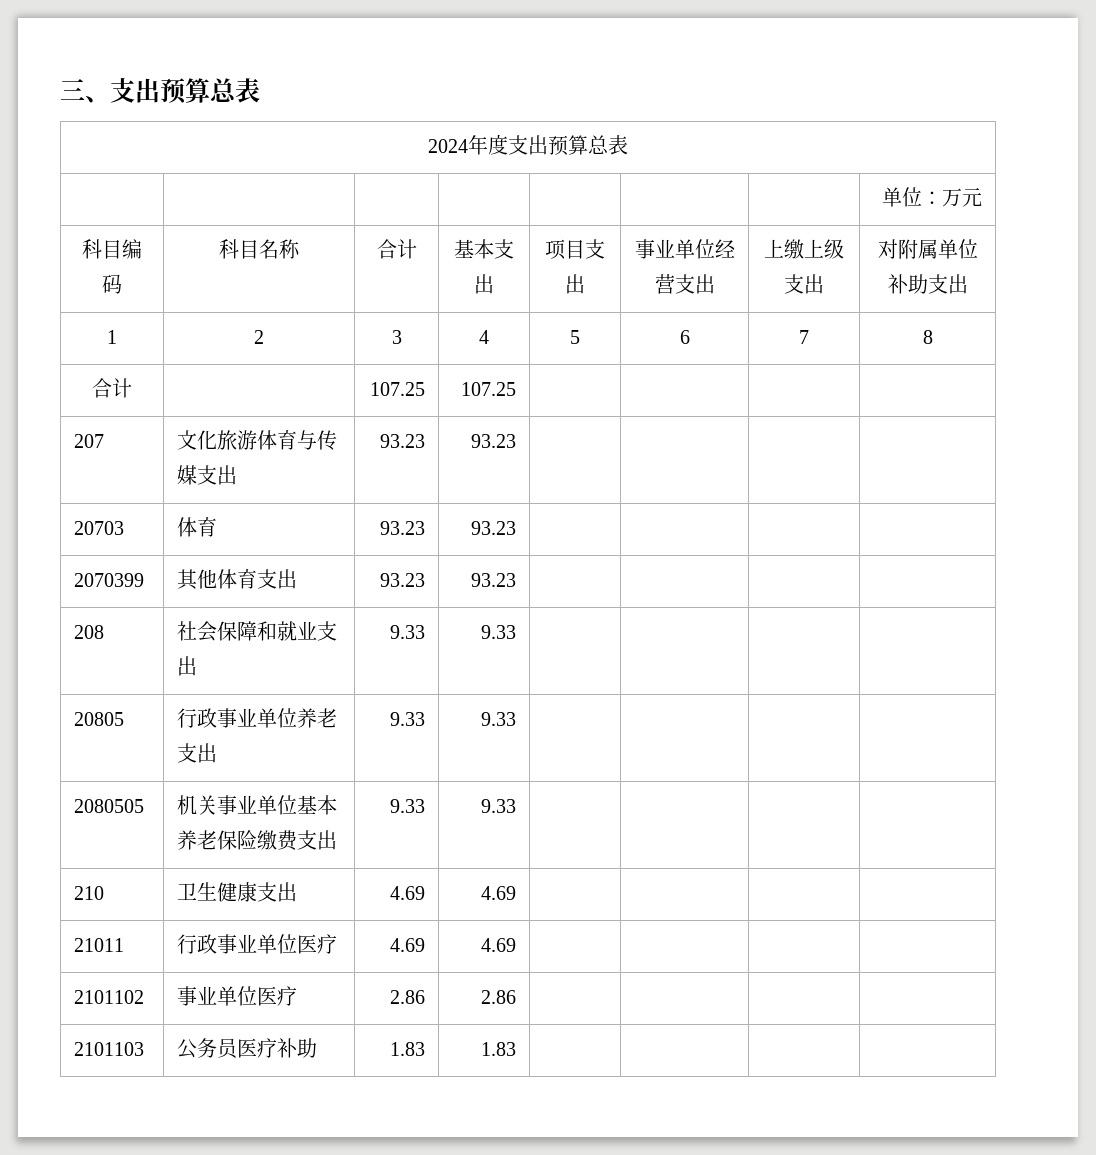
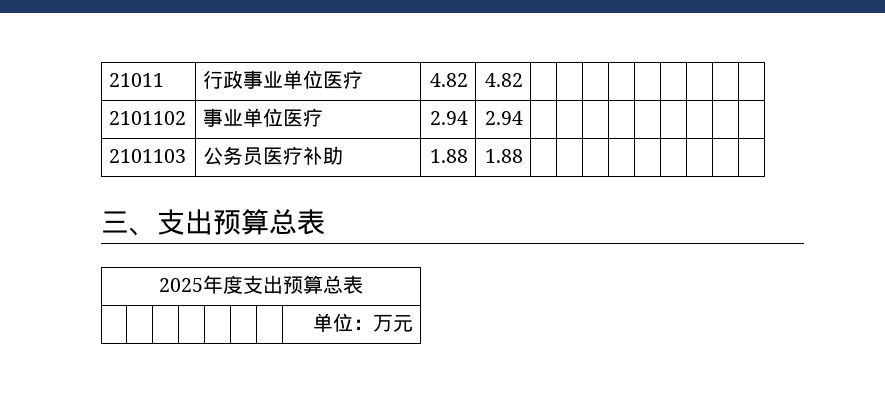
(60, 89) none -> [109,73,165,87] [203,70,364,89] [429,73,468,87] [484,73,523,87] [109,111,187,125] [203,108,324,127] [429,111,468,125] [484,111,523,125] [109,149,187,163] [203,146,344,166] [429,149,468,163] [484,149,523,163] 21011 | 行政事业单位医疗 | 4.82 | 4.82 | | | | | | | | | // 2101102 | 事业单位医疗 | 2.94 | 2.94 | | | | | | | | | // 2101103 | 公务员医疗补助 | 1.88 | 1.88 | | | | | | | | | //
[428,139,468,153] 2024 -> [159,278,203,292] 2025
[82,239,142,259] [102,274,122,294] [219,239,300,259] [376,239,417,259] [454,239,514,259] [474,274,495,294] [545,239,605,260] [565,274,585,294] [634,239,735,259] [654,274,715,294] [764,239,844,259] [784,274,824,294] [877,239,978,259] [887,274,968,294] [107,330,117,344] [254,330,264,344] [391,330,402,344] [479,330,490,344] [570,330,580,344] [679,330,690,344] [799,330,809,344] [922,330,933,344] [92,378,132,398] [370,382,426,396] [461,382,517,396] [73,434,104,448] [176,430,337,450] [176,465,237,485] [380,434,426,448] [471,434,517,448] [73,521,124,535] [176,517,217,537] [380,521,426,535] [471,521,517,535] [73,573,144,587] [176,569,297,590] [380,573,426,587] [471,573,517,587] [73,625,104,639] [176,621,337,642] [176,656,197,676] [390,625,426,639] [481,625,517,639] [73,712,124,726] [176,708,337,728] [176,743,217,763] [390,712,426,726] [481,712,517,726] [73,799,144,813] [176,795,337,815] [176,830,337,851] [390,799,426,813] [481,799,517,813] [73,886,104,900] [176,882,297,902] [390,886,426,900] [481,886,517,900] [73,938,124,952] [176,934,337,954] [390,938,426,952] [481,938,517,952] [73,990,144,1004] [176,986,297,1006] [390,990,426,1004] [481,990,517,1004] [73,1042,144,1056] [176,1038,317,1059] [390,1042,426,1056] [481,1042,517,1056] // 科目编码 | 科目名称 | 合计 | 基本支出 | 项目支出 | 事业单位经营支出 | 上缴上级支出 | 对附属单位补助支出 // 1 | 2 | 3 | 4 | 5 | 6 | 7 | 8 // 合计 | | 107.25 | 107.25 | | | | // 207 | 文化旅游体育与传媒支出 | 93.23 | 93.23 | | | | // 20703 | 体育 | 93.23 | 93.23 | | | | // 2070399 | 其他体育支出 | 93.23 | 93.23 | | | | // 208 | 社会保障和就业支出 | 9.33 | 9.33 | | | | // 20805 | 行政事业单位养老支出 | 9.33 | 9.33 | | | | // 2080505 | 机关事业单位基本养老保险缴费支出 | 9.33 | 9.33 | | | | // 210 | 卫生健康支出 | 4.69 | 4.69 | | | | // 21011 | 行政事业单位医疗 | 4.69 | 4.69 | | | | // 2101102 | 事业单位医疗 | 2.86 | 2.86 | | | | // 2101103 | 公务员医疗补助 | 1.83 | 1.83 | | | | -> (413, 323) none

